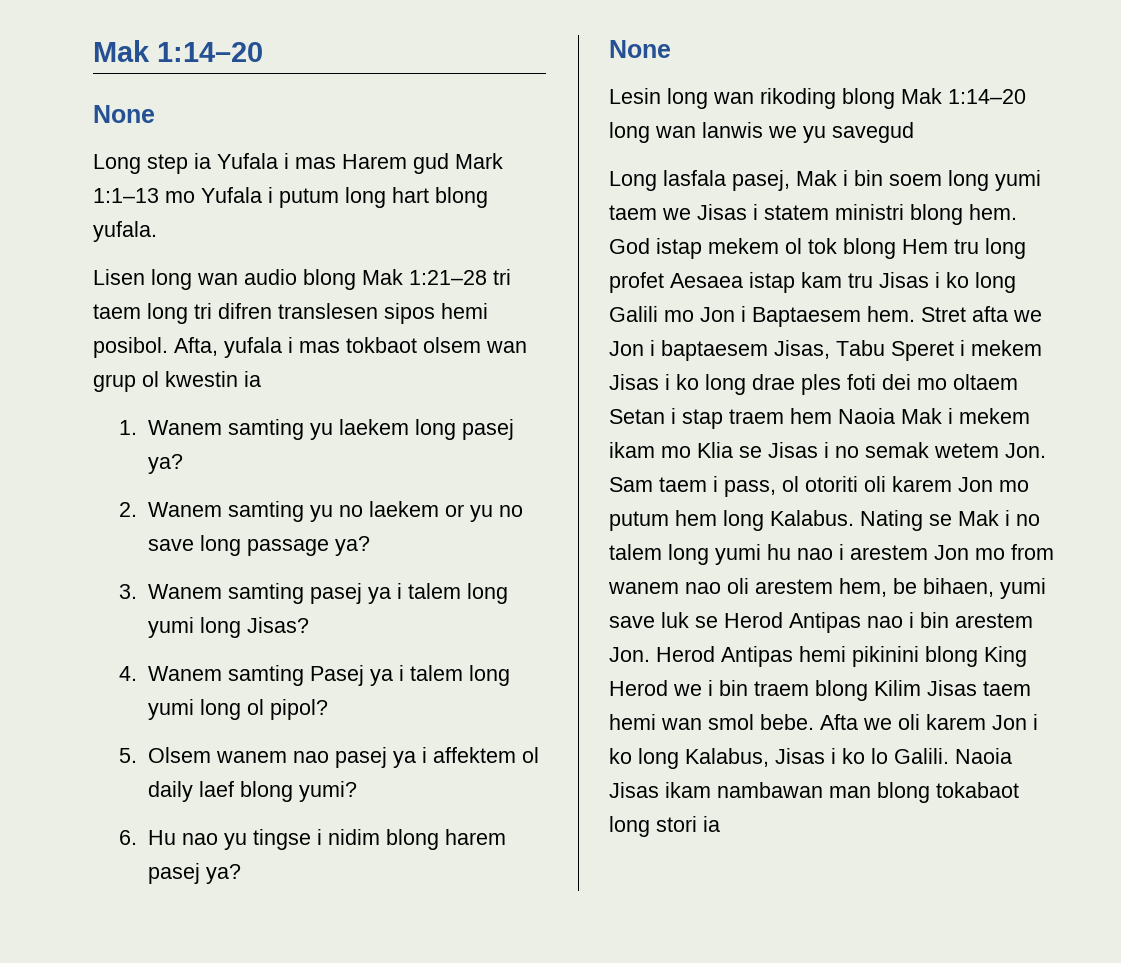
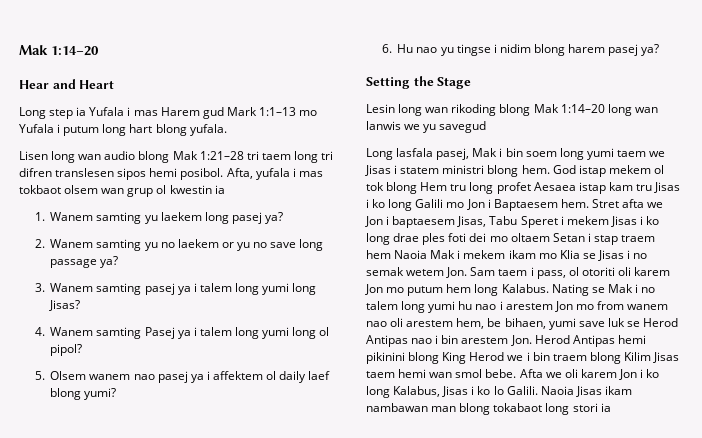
[93,40,263,62] [93,105,155,123] Mak 1:14–20 // None -> [19,45,99,56] [19,79,115,89] Mak 1:14–20 // Hear and Heart
[609,40,671,58] // None -> [366,76,472,89] // Setting the Stage

